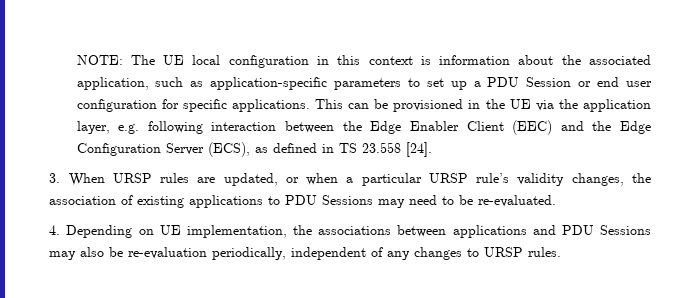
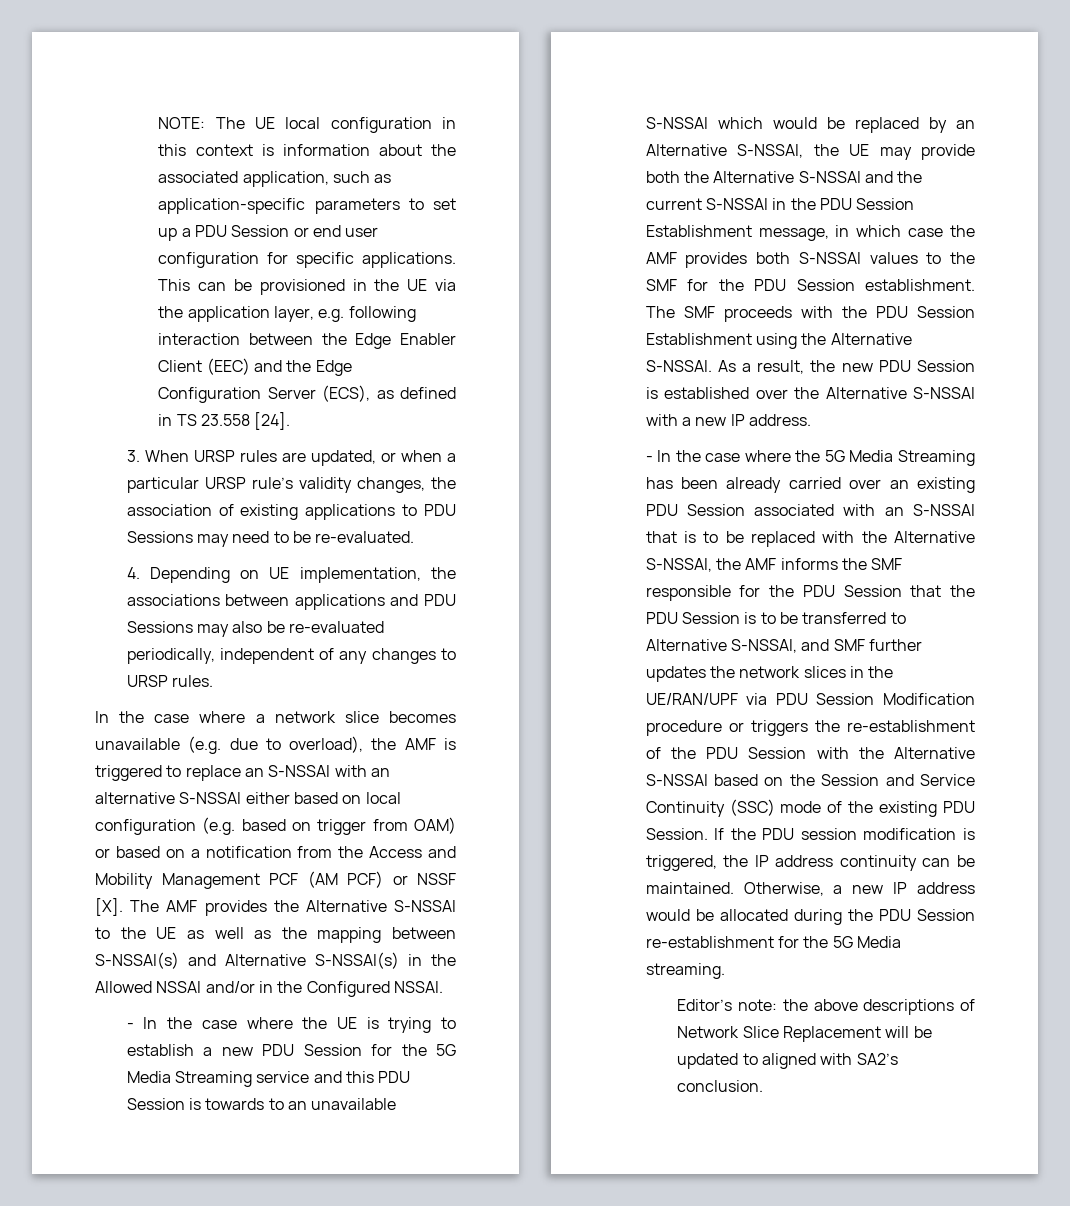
[128,247,208,259] re-evaluation -> [288,621,384,633] re-evaluated
(562, 252) none -> [95,711,456,723] [95,736,456,754] [95,765,390,781] [95,792,401,804] [95,817,456,835] [95,846,456,858] [95,871,456,889] [95,898,457,916] [95,927,456,943] [95,952,456,969] [95,981,443,997] [126,1017,456,1033] [126,1044,457,1056] [126,1071,411,1087] [126,1098,397,1110] [645,117,975,133] [645,144,975,160] [645,171,923,183] [645,198,915,210] [645,225,975,241] [645,252,976,268] [645,279,975,291] [645,306,975,322] [645,333,912,349] [645,360,975,374] [645,387,975,399] [645,414,811,426] [645,450,975,466] [645,477,975,493] [645,504,976,516] [645,531,975,547] [645,558,903,572] [645,585,975,601] [645,612,906,624] [645,639,922,653] [645,666,894,682] [645,693,975,705] [645,720,975,736] [645,747,975,759] [645,774,975,786] [645,799,975,817] [645,828,975,840] [645,855,975,871] [645,882,975,896] [645,909,975,925] [645,936,901,948] [645,963,725,979] [677,999,975,1015] [677,1026,932,1042] [677,1053,898,1069] [677,1080,764,1092] // In the case where a network slice becomes unavailable (e.g. due to overload), the AMF is triggered to replace an S-NSSAI with an alternative S-NSSAI either based on local configuration (e.g. based on trigger from OAM) or based on a notification from the Access and Mobility Management PCF (AM PCF) or NSSF [X]. The AMF provides the Alternative S-NSSAI to the UE as well as the mapping between S-NSSAI(s) and Alternative S-NSSAI(s) in the Allowed NSSAI and/or in the Configured NSSAI. // - In the case where the UE is trying to establish a new PDU Session for the 5G Media Streaming service and this PDU Session is towards to an unavailable S-NSSAI which would be replaced by an Alternative S-NSSAI, the UE may provide both the Alternative S-NSSAI and the current S-NSSAI in the PDU Session Establishment message, in which case the AMF provides both S-NSSAI values to the SMF for the PDU Session establishment. The SMF proceeds with the PDU Session Establishment using the Alternative S-NSSAI. As a result, the new PDU Session is established over the Alternative S-NSSAI with a new IP address. // - In the case where the 5G Media Streaming has been already carried over an existing PDU Session associated with an S-NSSAI that is to be replaced with the Alternative S-NSSAI, the AMF informs the SMF responsible for the PDU Session that the PDU Session is to be transferred to Alternative S-NSSAI, and SMF further updates the network slices in the UE/RAN/UPF via PDU Session Modification procedure or triggers the re-establishment of the PDU Session with the Alternative S-NSSAI based on the Session and Service Continuity (SSC) mode of the existing PDU Session. If the PDU session modification is triggered, the IP address continuity can be maintained. Otherwise, a new IP address would be allocated during the PDU Session re-establishment for the 5G Media streaming. // Editor’s note: the above descriptions of Network Slice Replacement will be updated to aligned with SA2’s conclusion.

